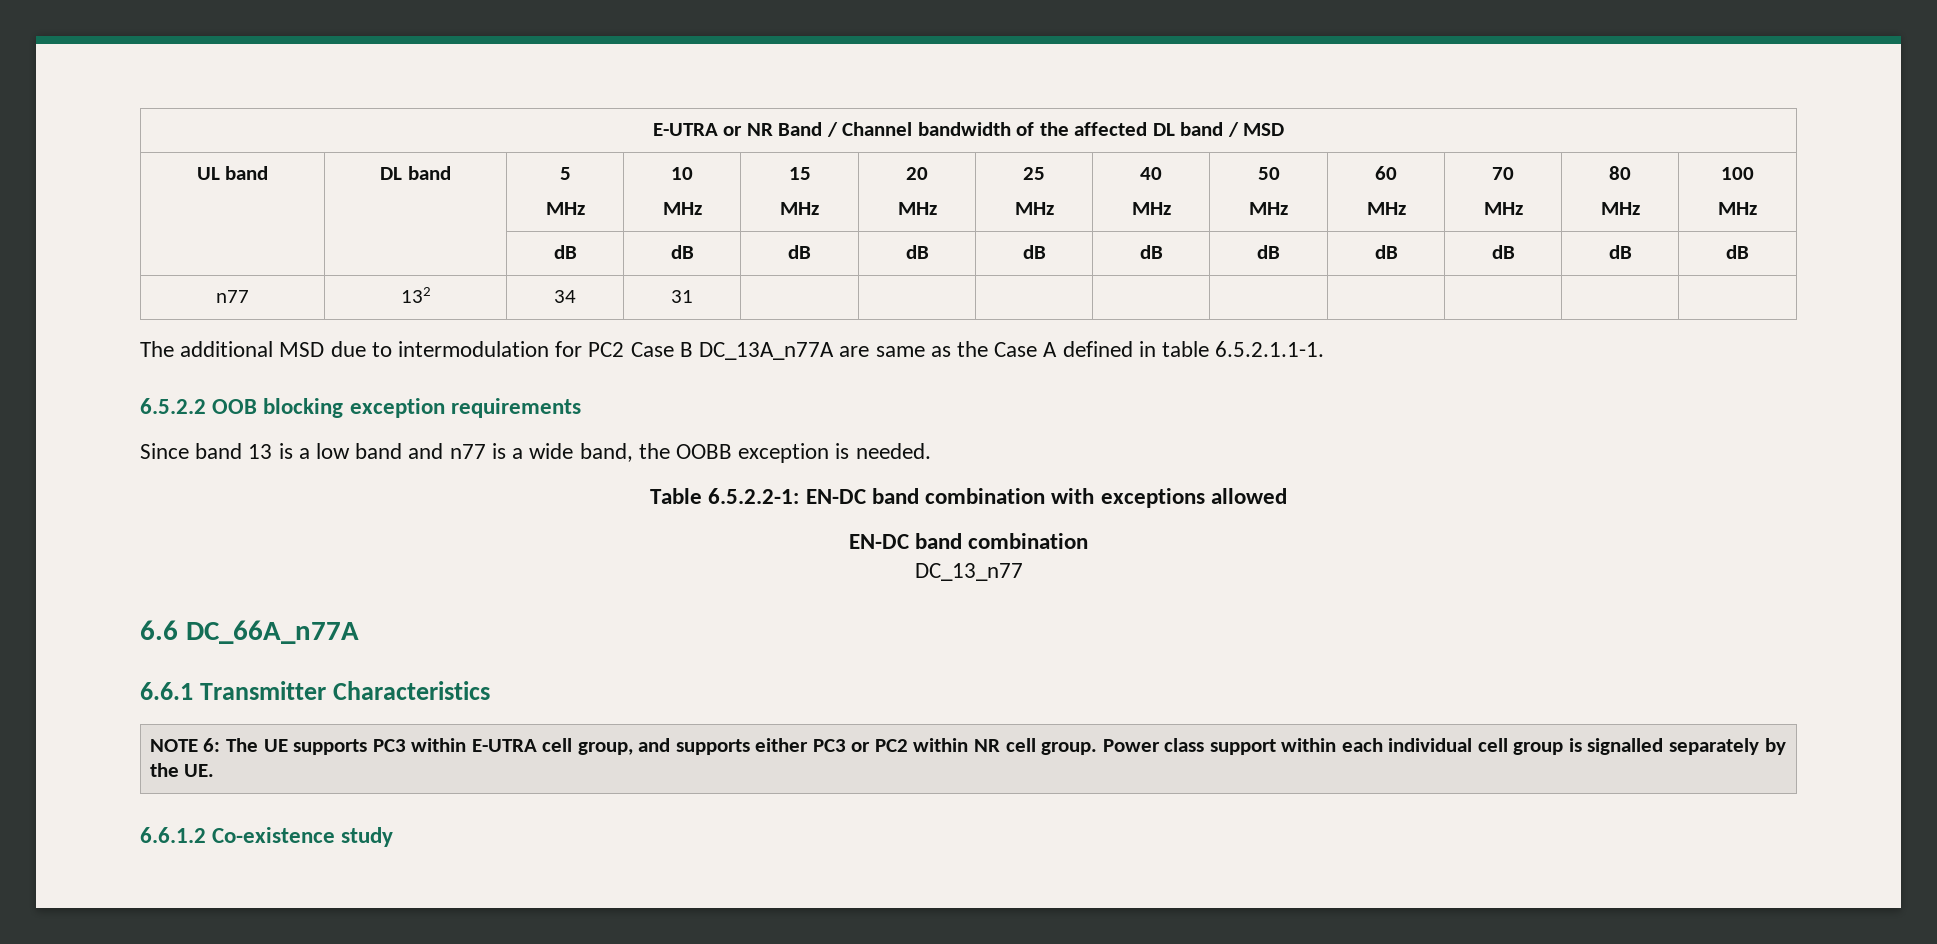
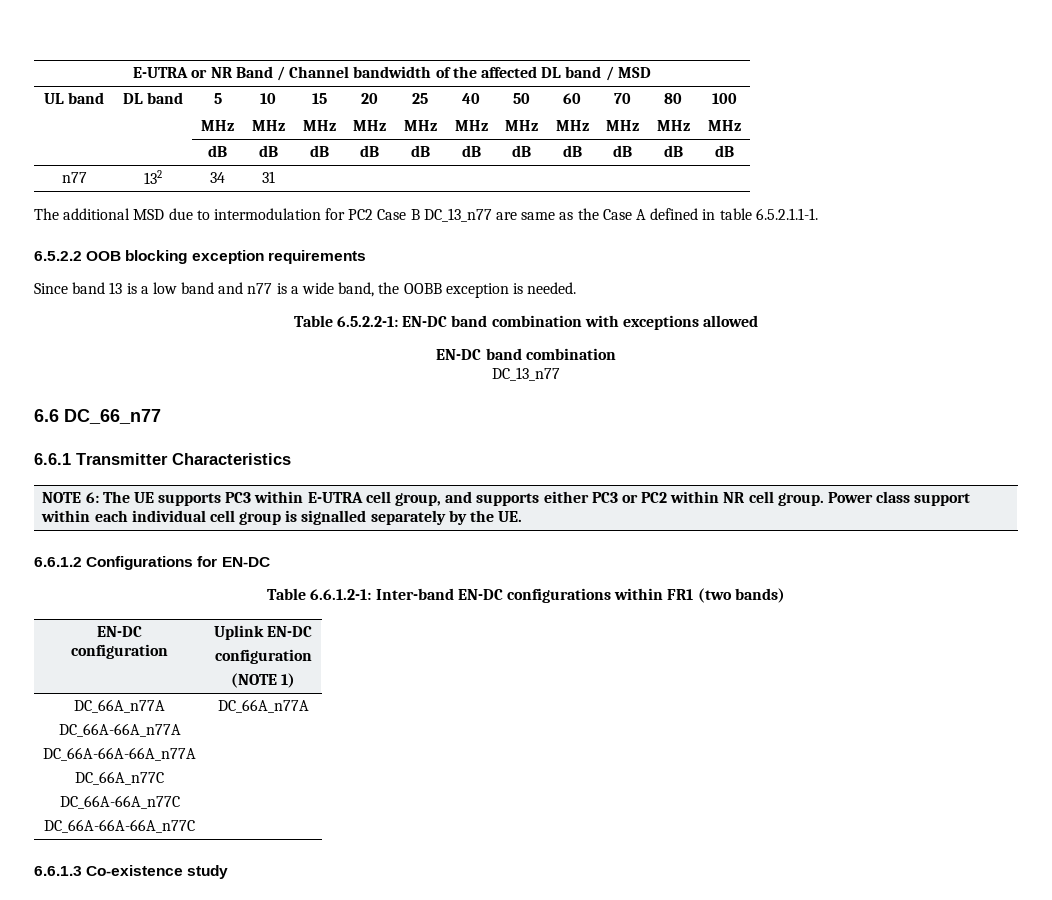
[699,342,835,360] DC_13A_n77A -> [423,208,492,222] DC_13_n77
[185,620,359,644] DC_66A_n77A -> [64,409,161,424] DC_66_n77
(206, 835) none -> [86,556,270,570] [267,588,785,603] [97,626,142,637] [71,644,168,659] [213,625,313,640] [214,649,312,664] [230,673,296,688] [74,699,165,713] [58,723,181,737] [43,747,196,761] [75,771,164,785] [59,795,180,809] [44,819,195,833] [217,699,309,713] [34,866,82,876] Configurations for EN-DC // Table 6.6.1.2-1: Inter-band EN-DC configurations within FR1 (two bands) // EN-DC // configuration | Uplink EN-DC // configuration // (NOTE 1) // DC_66A_n77A // DC_66A-66A_n77A // DC_66A-66A-66A_n77A // DC_66A_n77C // DC_66A-66A_n77C // DC_66A-66A-66A_n77C | DC_66A_n77A // 6.6.1.3

